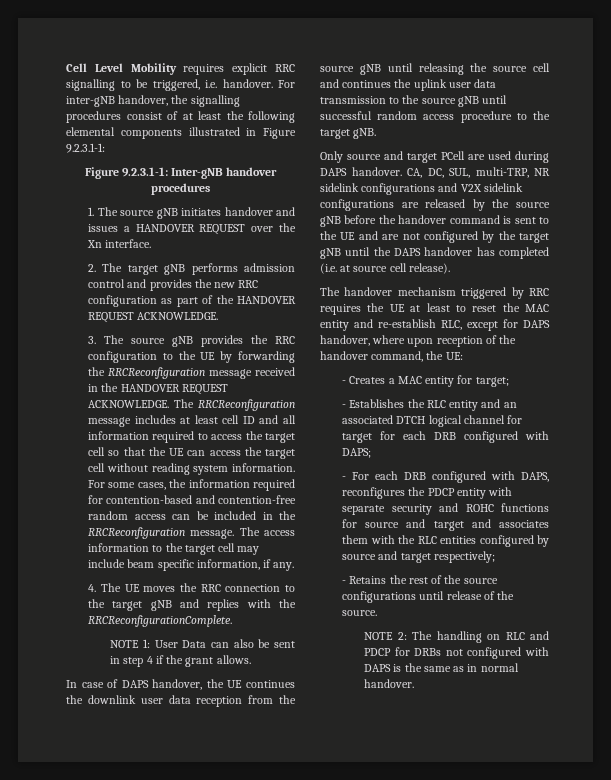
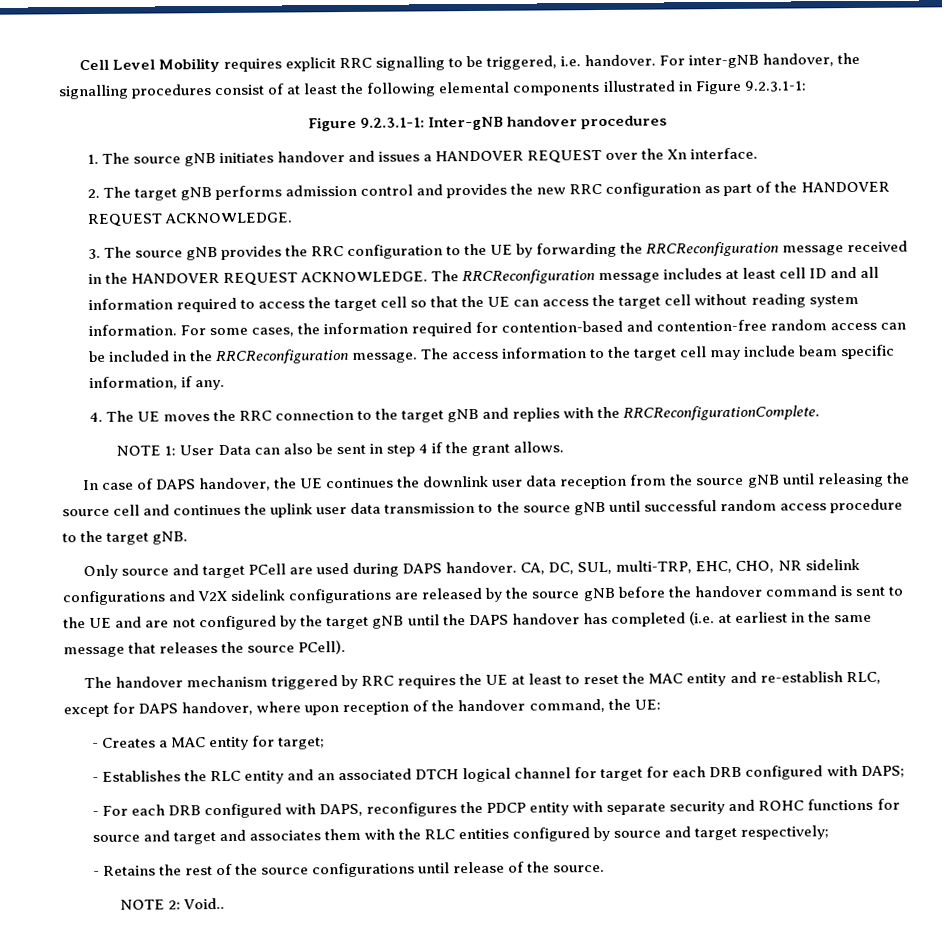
(529, 172) none -> [695,560,775,574] EHC, CHO,
[353,263,450,274] source cell release). -> [734,611,873,623] [63,640,347,658] earliest in the same message that releases the source PCell).
[412,631,549,643] [364,647,549,659] [364,663,519,672] [364,679,415,688] The handling on RLC and PDCP for DRBs not configured with DAPS is the same as in normal handover. -> [183,897,226,910] Void..

